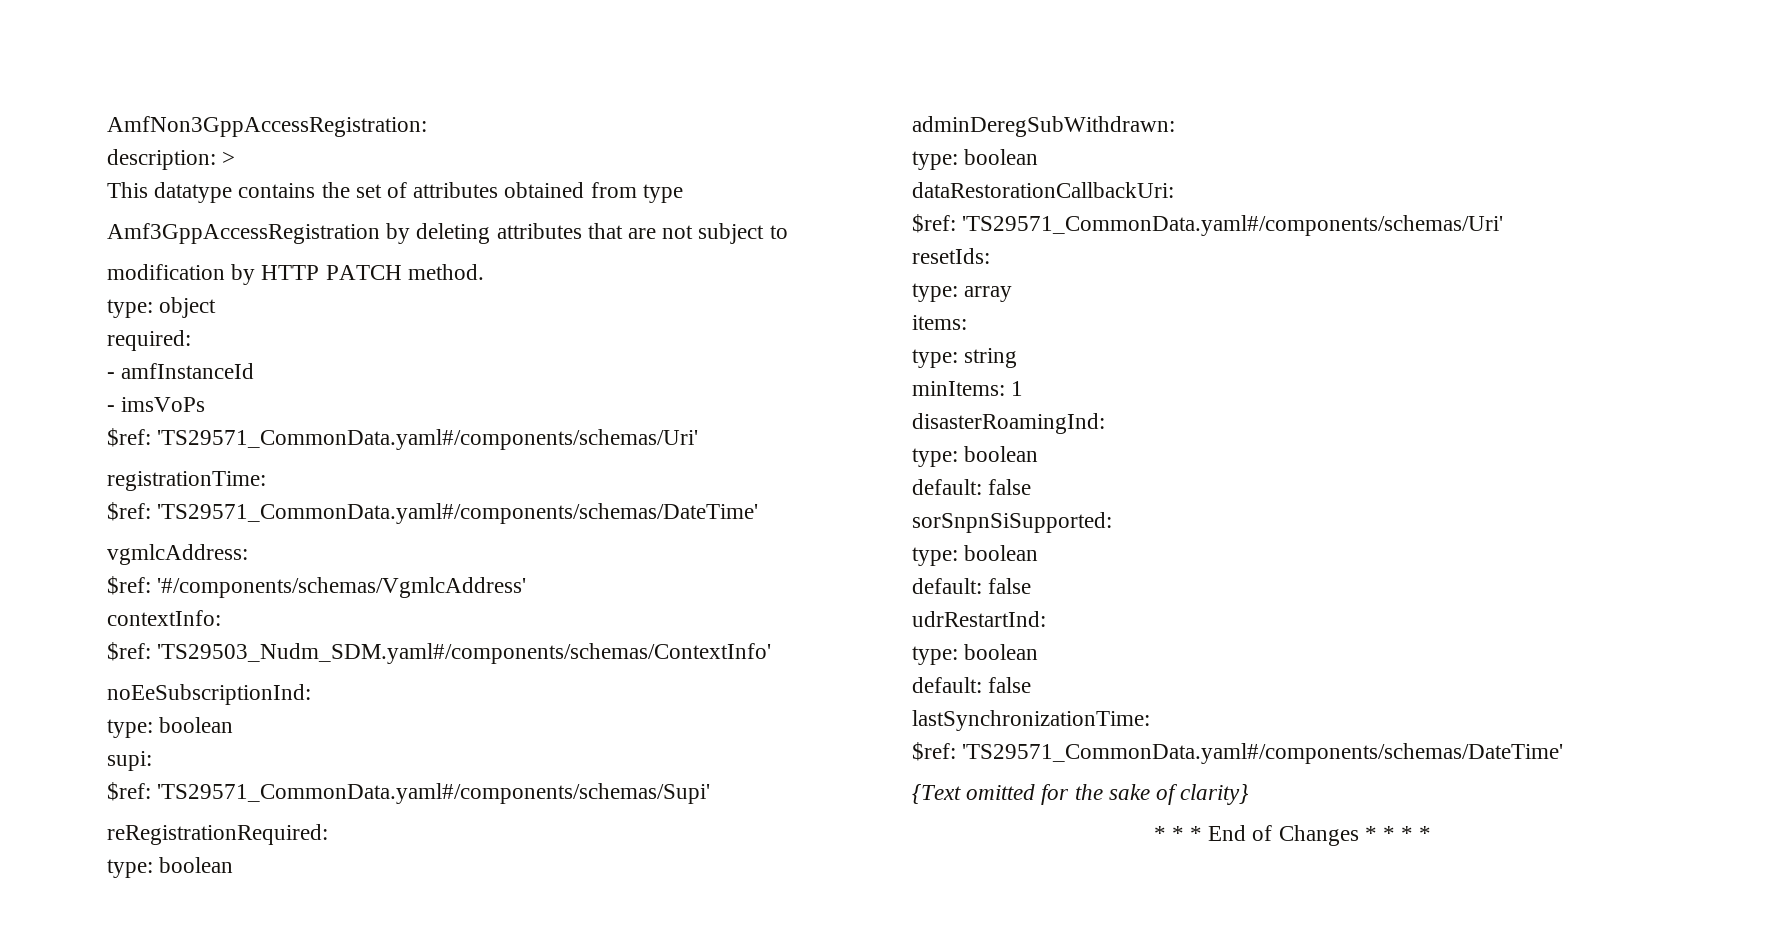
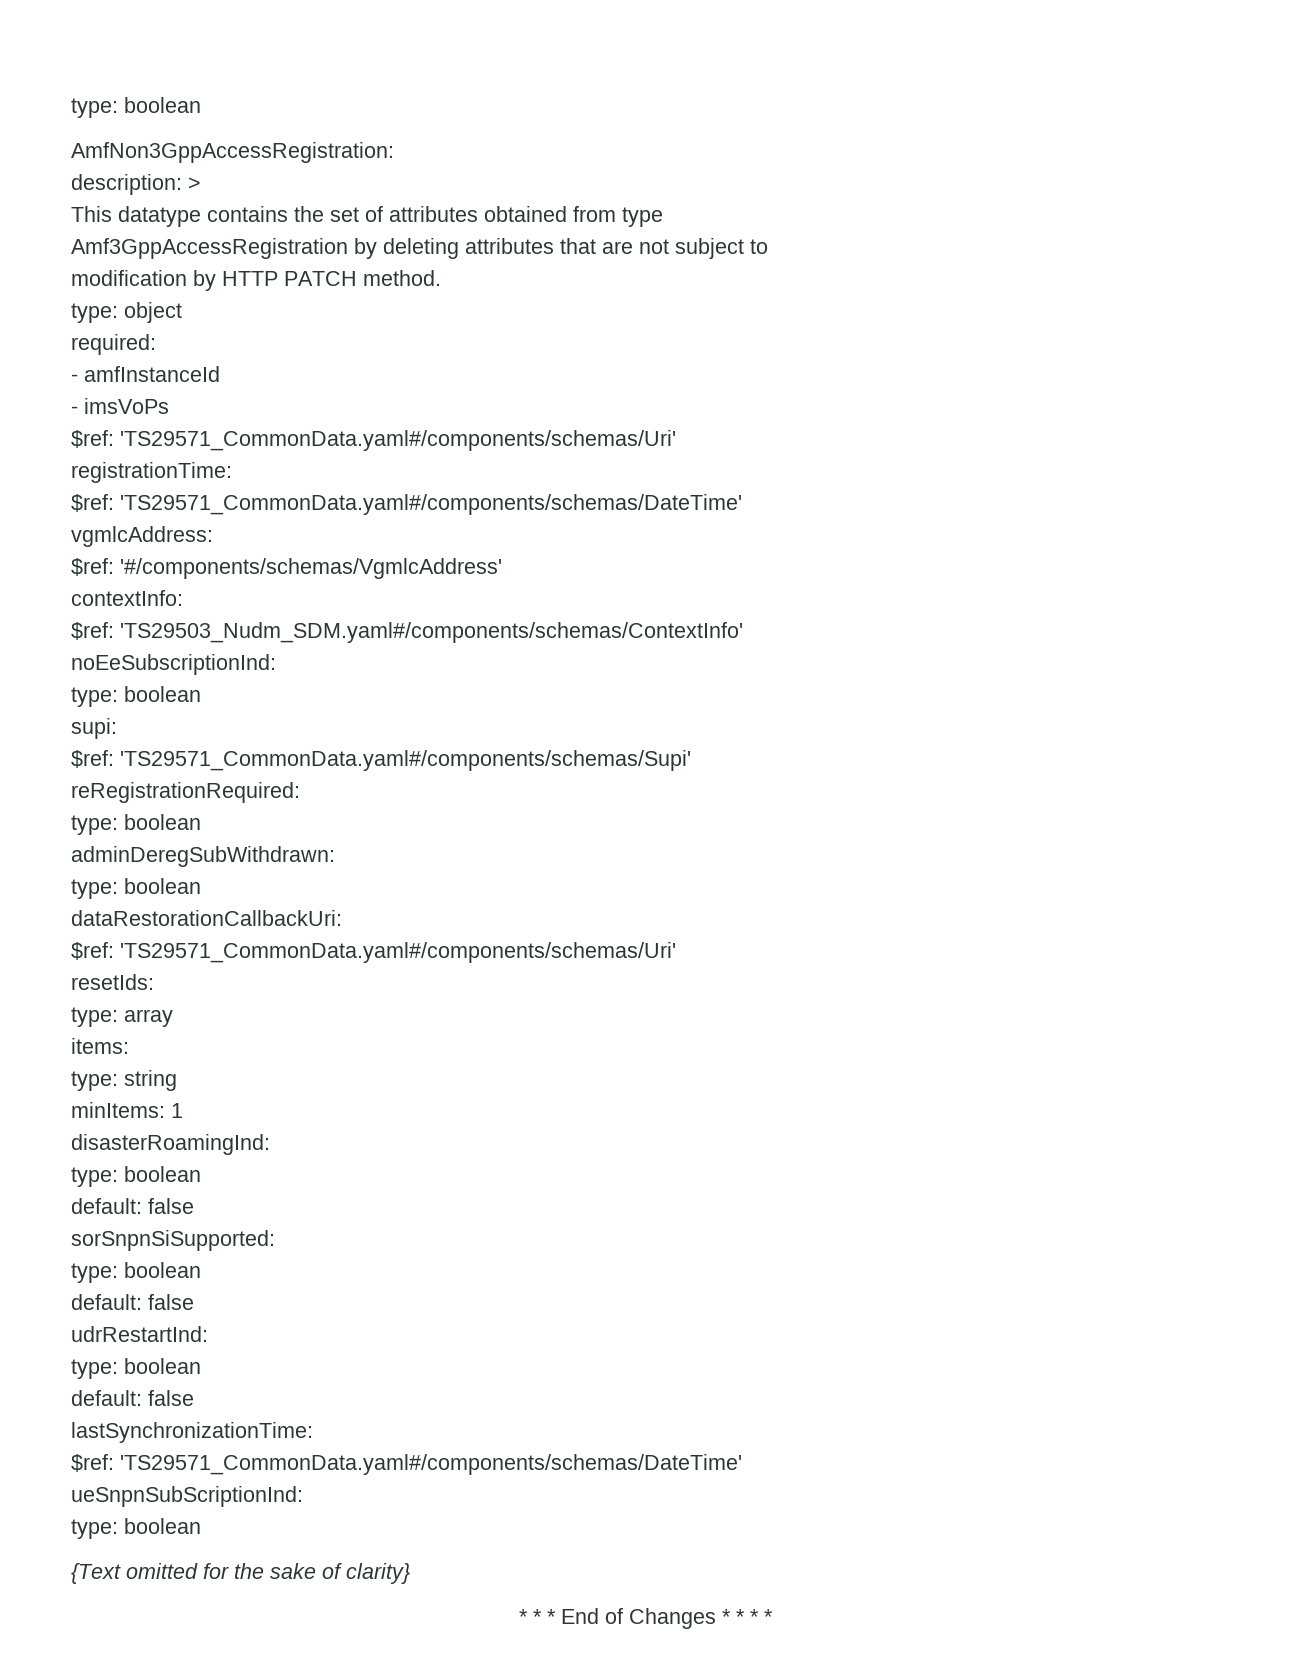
(107, 126) none -> [71,97,201,118] type: boolean //
(1564, 753) none -> [71,1486,303,1507] [71,1518,201,1539] // ueSnpnSubScriptionInd: // type: boolean

